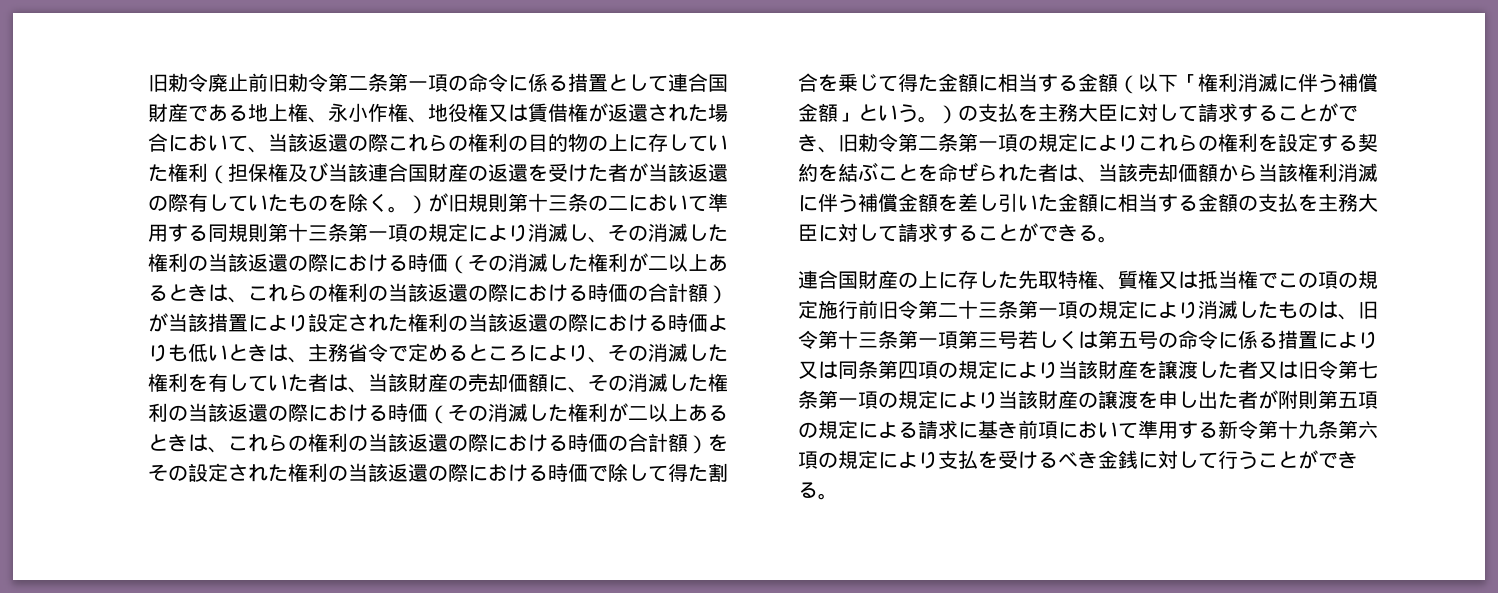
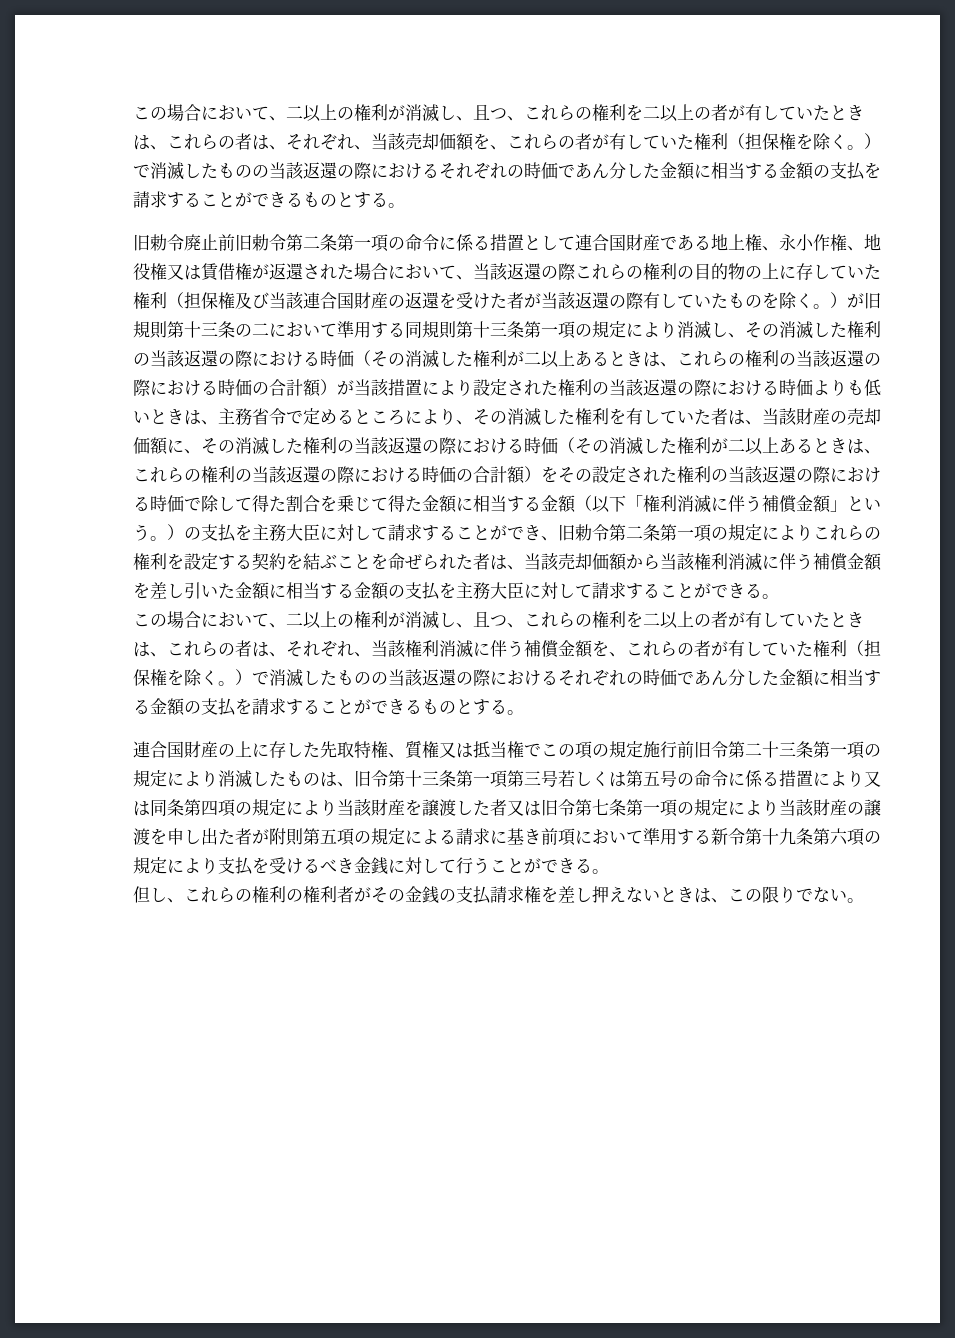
(147, 83) none -> [133,104,865,122] [133,133,882,151] [133,162,882,180] [133,191,406,208] この場合において、二以上の権利が消滅し、且つ、これらの権利を二以上の者が有していたときは、これらの者は、それぞれ、当該売却価額を、これらの者が有していた権利（担保権を除く。）で消滅したものの当該返還の際におけるそれぞれの時価であん分した金額に相当する金額の支払を請求することができるものとする。 //
(1118, 239) none -> [133,611,865,629] [133,640,882,658] [133,669,882,687] [133,698,525,716] // この場合において、二以上の権利が消滅し、且つ、これらの権利を二以上の者が有していたときは、これらの者は、それぞれ、当該権利消滅に伴う補償金額を、これらの者が有していた権利（担保権を除く。）で消滅したものの当該返還の際におけるそれぞれの時価であん分した金額に相当する金額の支払を請求することができるものとする。
(838, 496) none -> [133,886,865,904] // 但し、これらの権利の権利者がその金銭の支払請求権を差し押えないときは、この限りでない。

